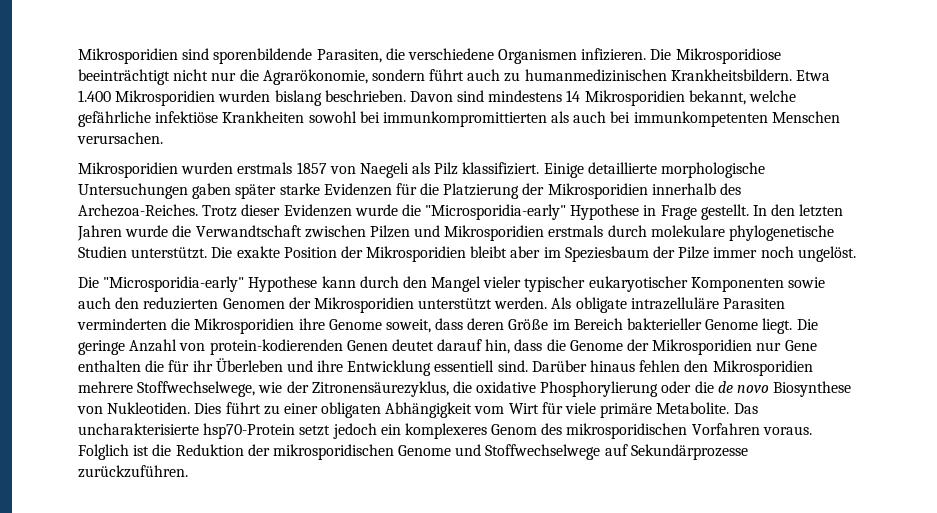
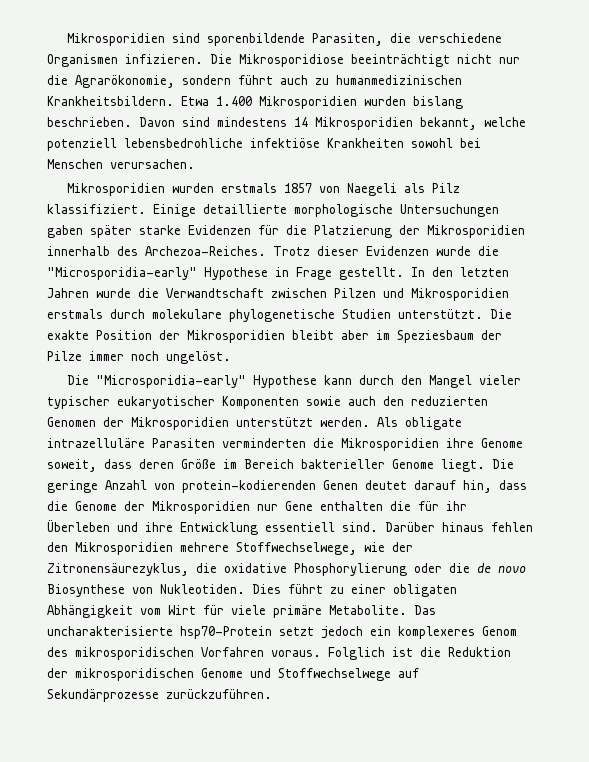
[78,111,151,127] gefährliche -> [47,138,243,151] potenziell lebensbedrohliche
[382,111,768,127] immunkompromittierten als auch bei immunkompetenten -> (481, 143) none

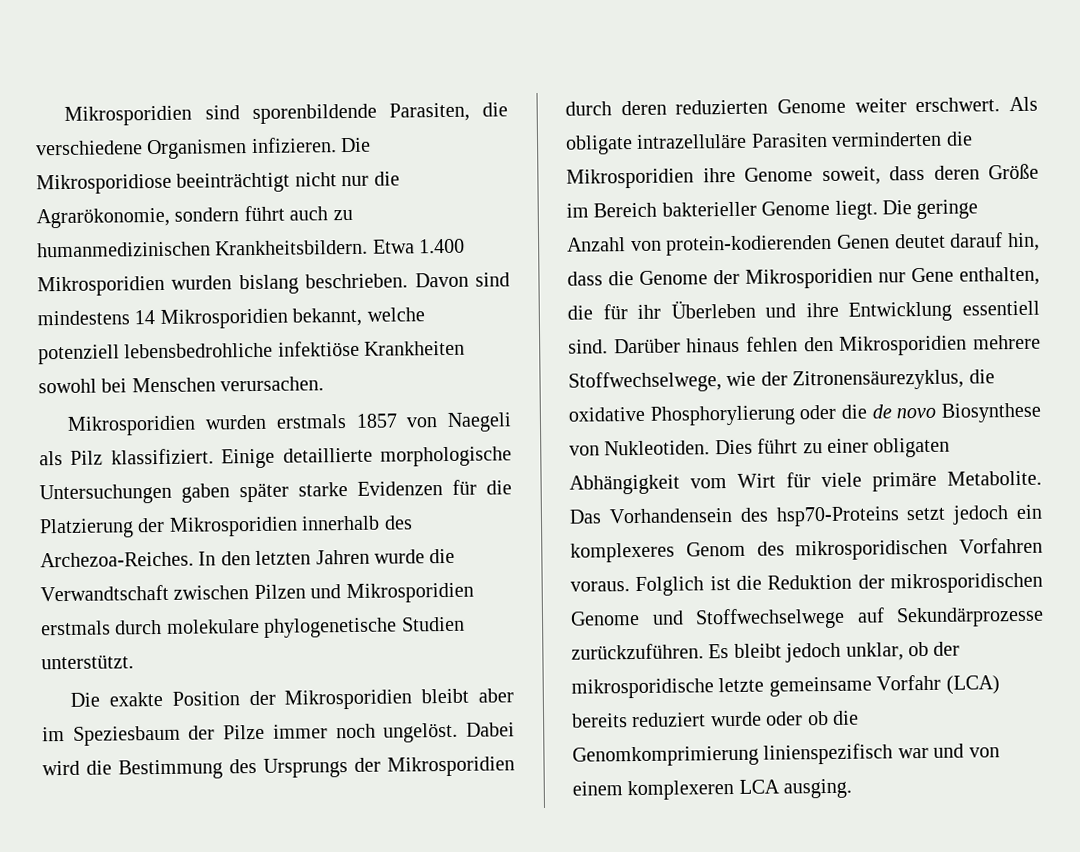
[273,246,499,256] [47,267,404,280] Trotz dieser Evidenzen wurde die "Microsporidia-early" Hypothese in Frage gestellt. -> (194, 559) none
(483, 314) none -> (134, 662) //
[67,375,522,388] [47,396,488,409] [47,417,370,430] // Die "Microsporidia-early" Hypothese kann durch den Mangel vieler typischer eukaryotischer Komponenten sowie auch den reduzierten Genomen der Mikrosporidien unterstützt werden. -> [466,722,516,737] [42,756,515,780] [565,97,1001,116] Dabei wird die Bestimmung des Ursprungs der Mikrosporidien durch deren reduzierten Genome weiter erschwert.
[320,501,383,511] enthalten -> [959,266,1040,286] enthalten,
[47,626,272,639] uncharakterisierte hsp70-Protein -> [608,506,900,527] Vorhandensein des hsp70-Proteins
(272, 694) none -> [708,641,961,663] [571,674,1000,699] [572,710,859,728] [572,743,1000,767] [572,778,853,801] Es bleibt jedoch unklar, ob der mikrosporidische letzte gemeinsame Vorfahr (LCA) bereits reduziert wurde oder ob die Genomkomprimierung linienspezifisch war und von einem komplexeren LCA ausging.

